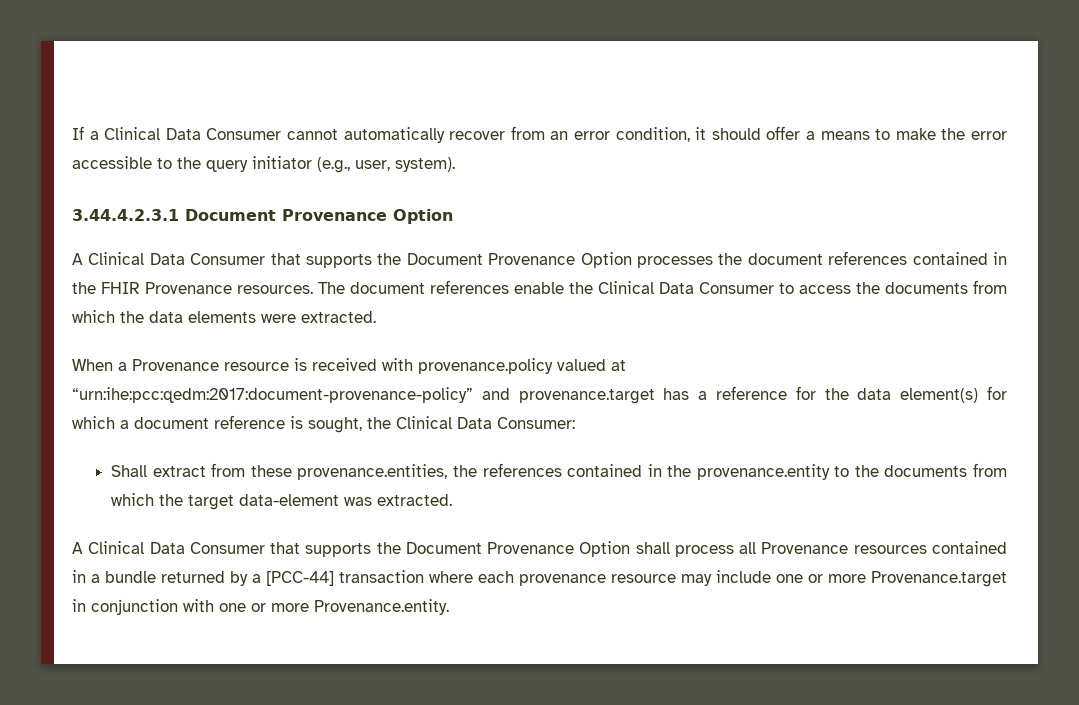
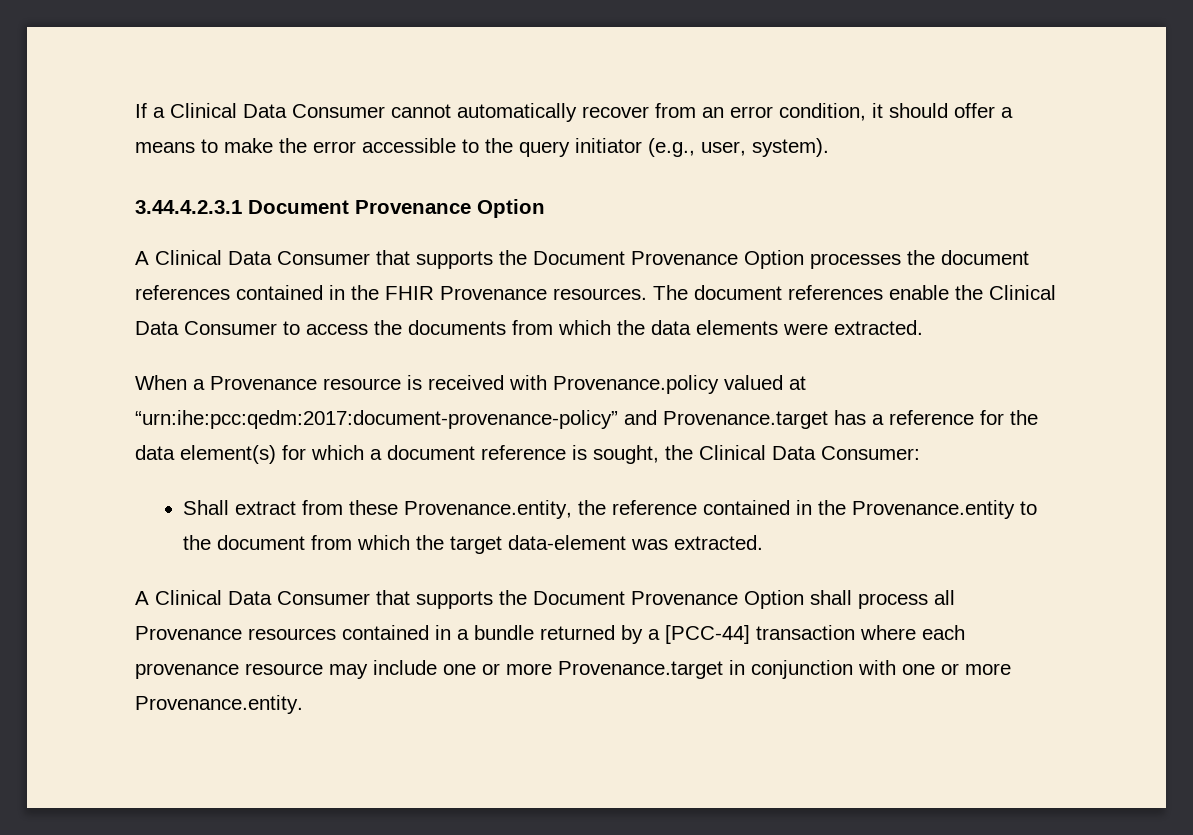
[418,358,553,374] provenance.policy -> [553,375,719,394] Provenance.policy
[518,389,655,404] provenance.target -> [663,411,828,429] Provenance.target
[297,463,968,480] provenance.entities, the references contained in the provenance.entity to the documents -> [404,500,1038,519] [183,535,306,550] Provenance.entity, the reference contained in the Provenance.entity to the document

